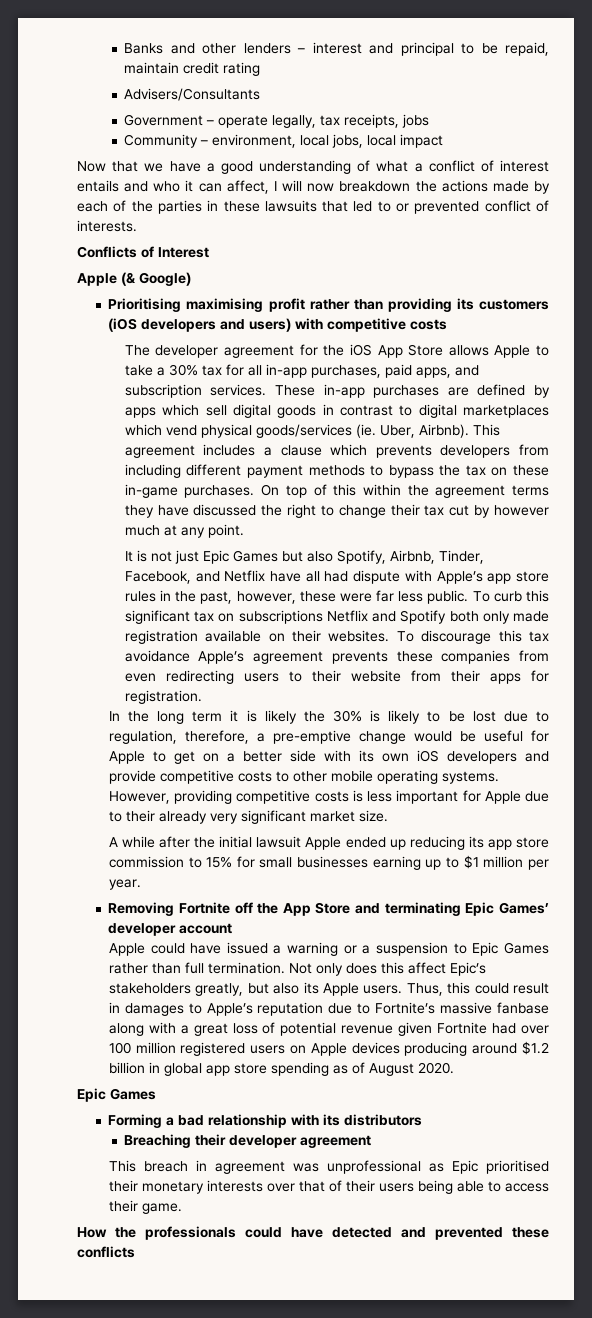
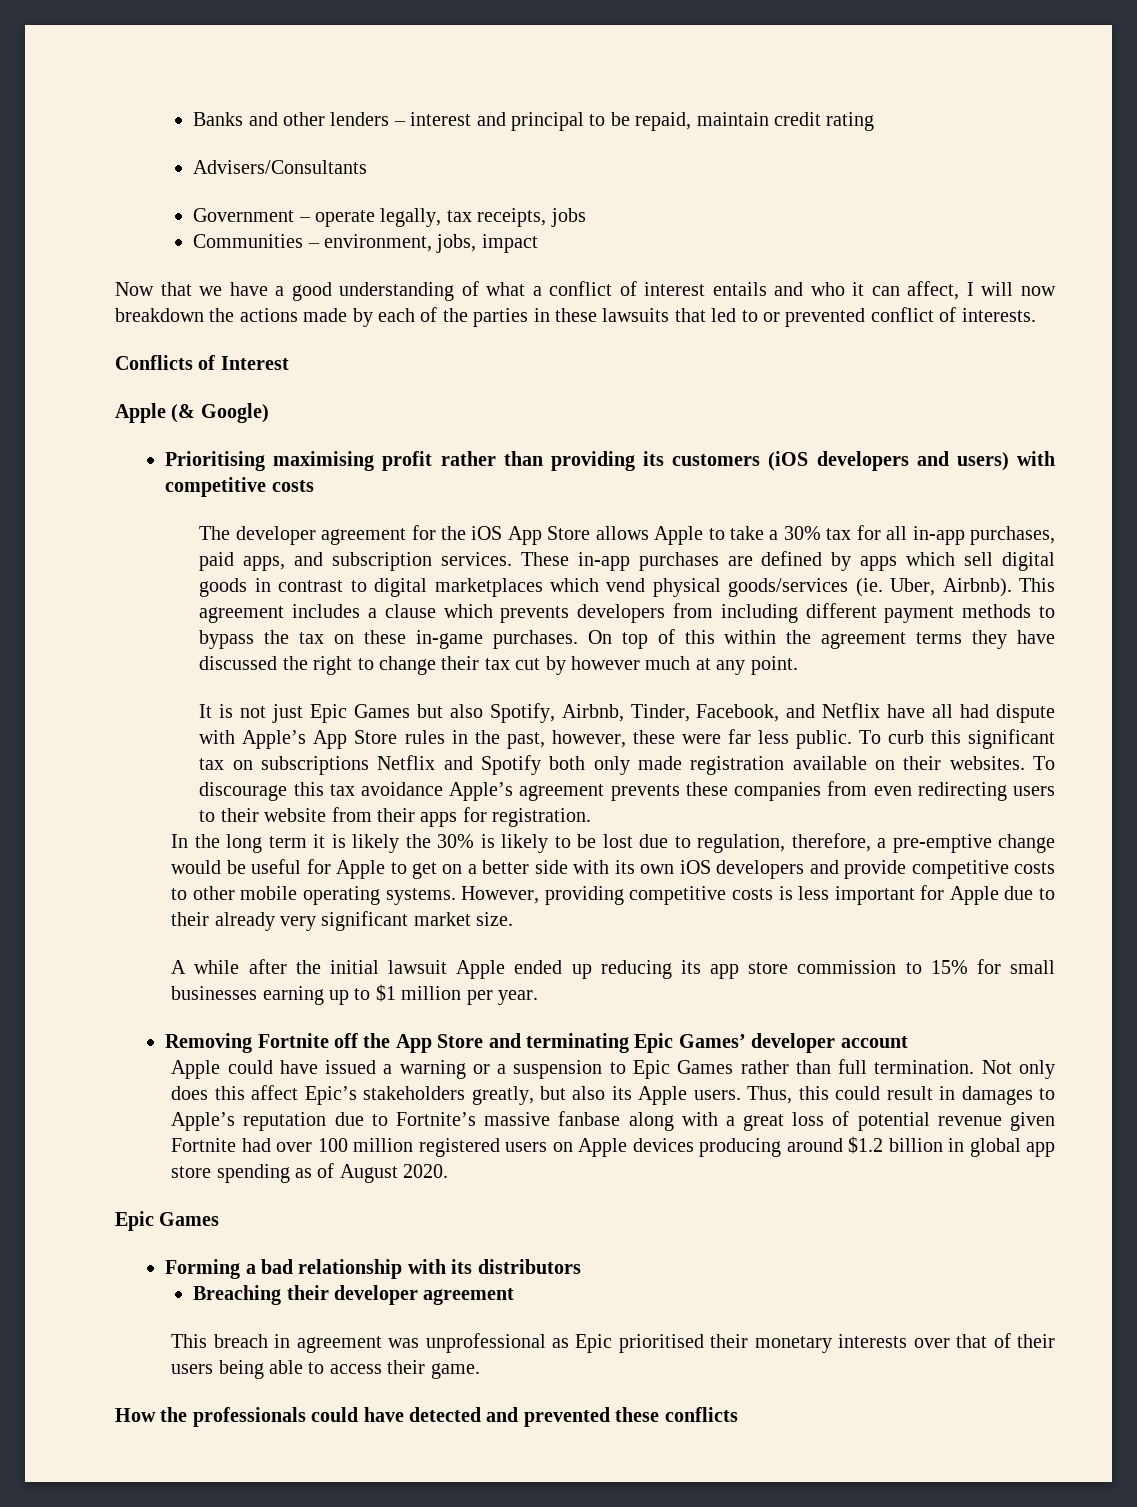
[124,134,199,148] Community -> [193,234,304,248] Communities
[300,134,397,148] local jobs, local -> [436,234,477,253] jobs,
[487,571,549,584] app store -> [313,730,398,749] App Store

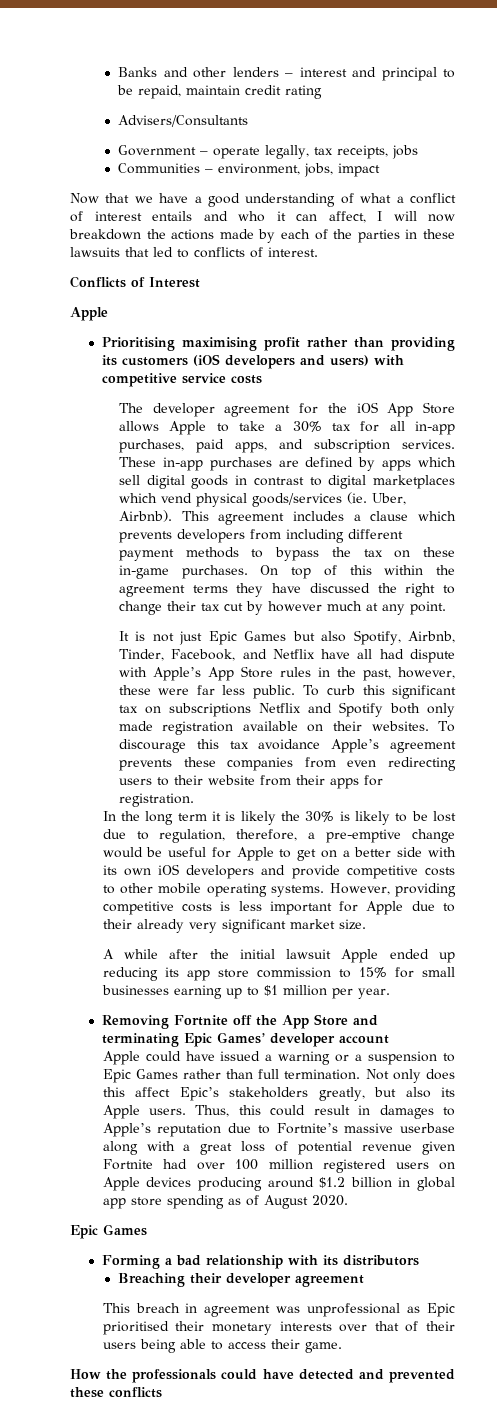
[762,307,1036,327] or prevented conflict of interests. -> [194,247,318,258] conflicts of interest.
[171,403,269,423] (& Google) -> (108, 314) none
(267, 487) none -> [181,373,226,384] service
[558,1111,621,1126] fanbase -> [400,1123,455,1133] userbase

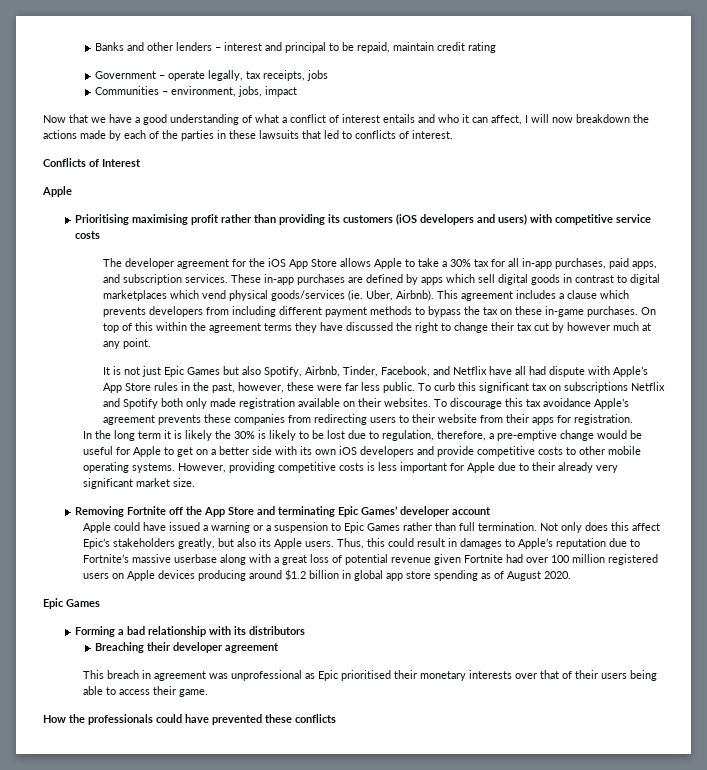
[118,115,249,127] // Advisers/Consultants -> (496, 47) none
[347,760,377,767] even -> (311, 419) none
[102,949,455,963] [102,967,455,981] [101,985,390,999] // A while after the initial lawsuit Apple ended up reducing its app store commission to 15% for small businesses earning up to $1 million per year. -> (195, 482) none
[298,1369,384,1380] detected and -> (209, 718) none

